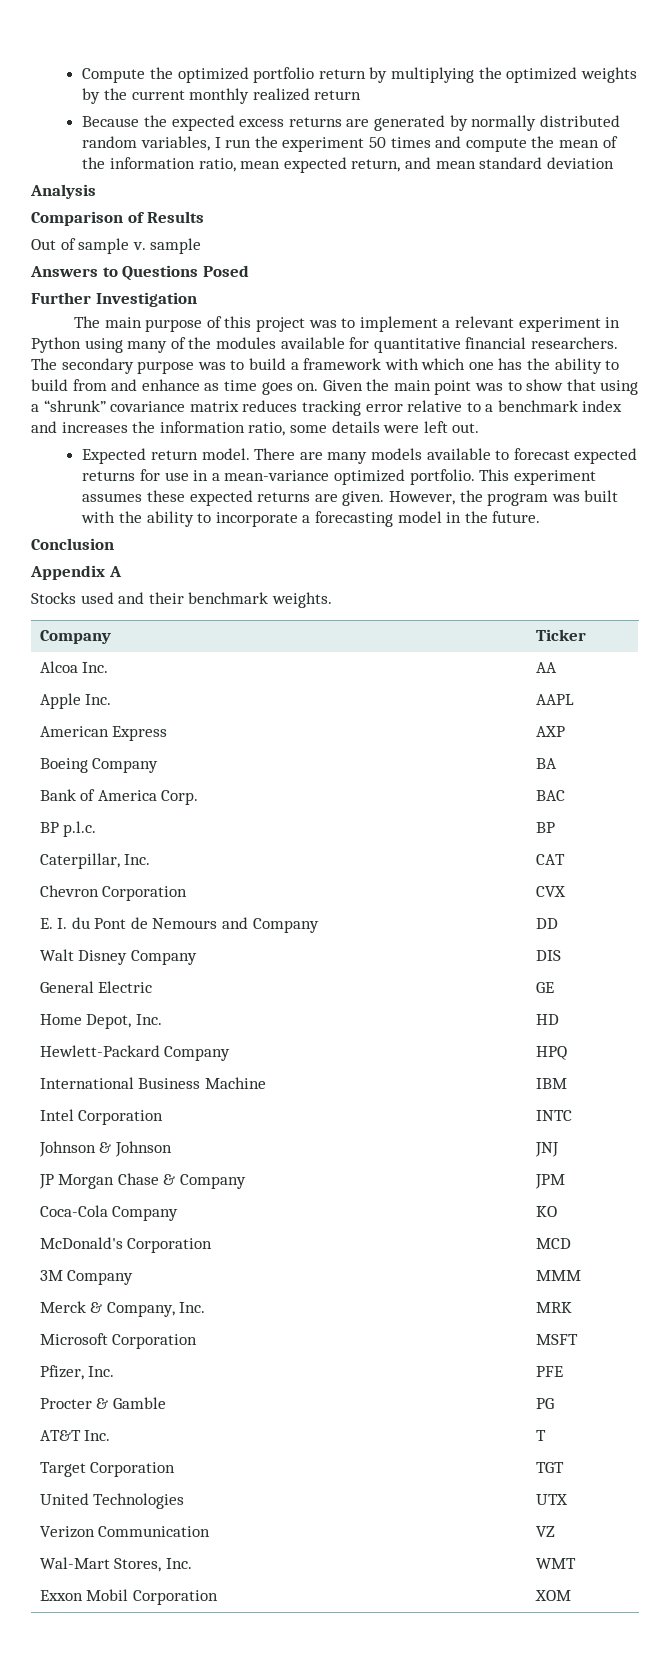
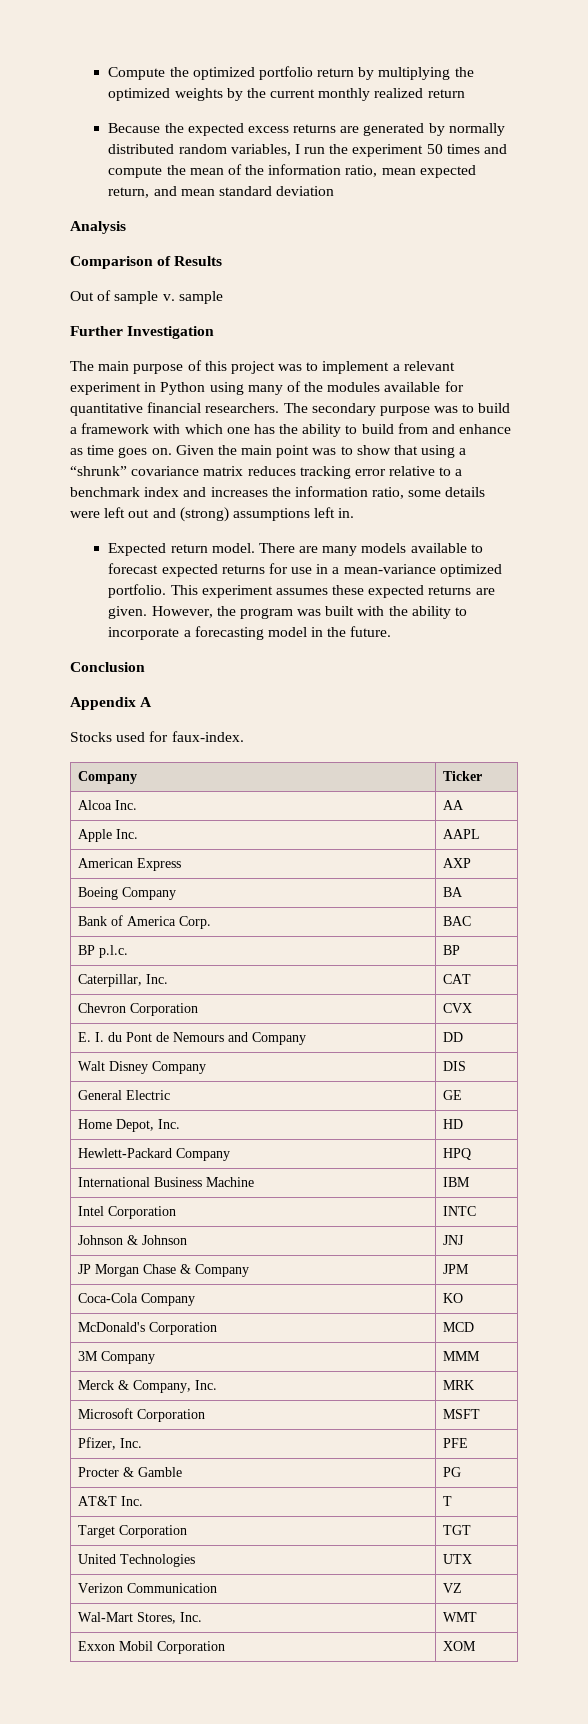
[30,265,249,281] // Answers to Questions Posed -> (223, 297) none
[452,423,480,433] out. -> [128,507,355,522] out and (strong) assumptions left in.
[118,592,332,608] and their benchmark weights. -> [149,731,244,742] for faux-index.

